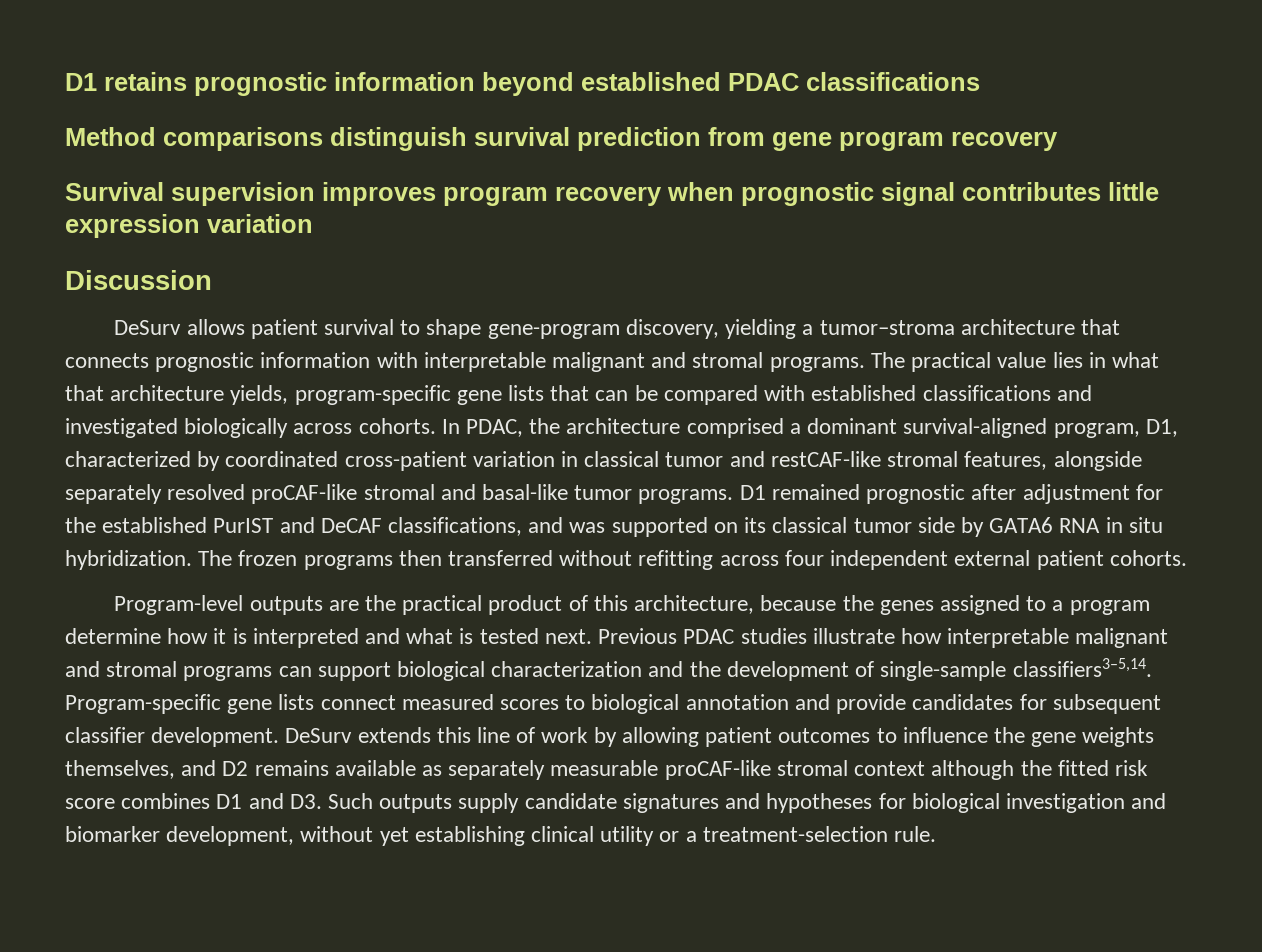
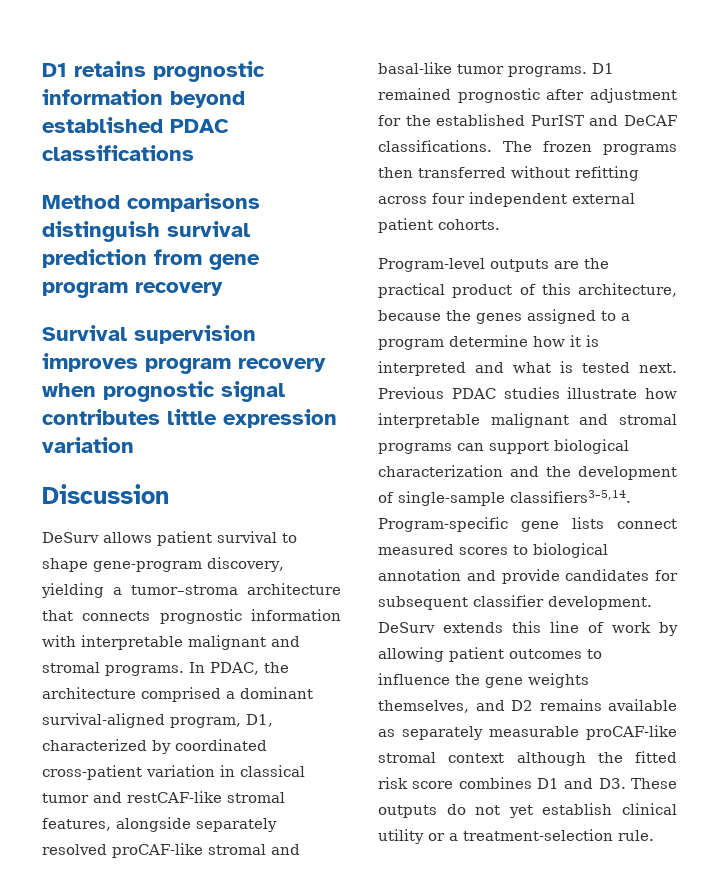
[870,352,1159,372] [65,385,1092,405] [65,418,436,438] The practical value lies in what that architecture yields, program-specific gene lists that can be compared with established classifications and investigated biologically across cohorts. -> (184, 670) none
[388,517,1163,537] [65,550,192,570] classifications, and was supported on its classical tumor side by GATA6 RNA in situ hybridization. -> [378,140,492,152] classifications.
[328,793,1167,813] [65,826,525,846] Such outputs supply candidate signatures and hypotheses for biological investigation and biomarker development, without yet establishing -> [631,778,677,789] [378,803,613,818] These outputs do not yet establish

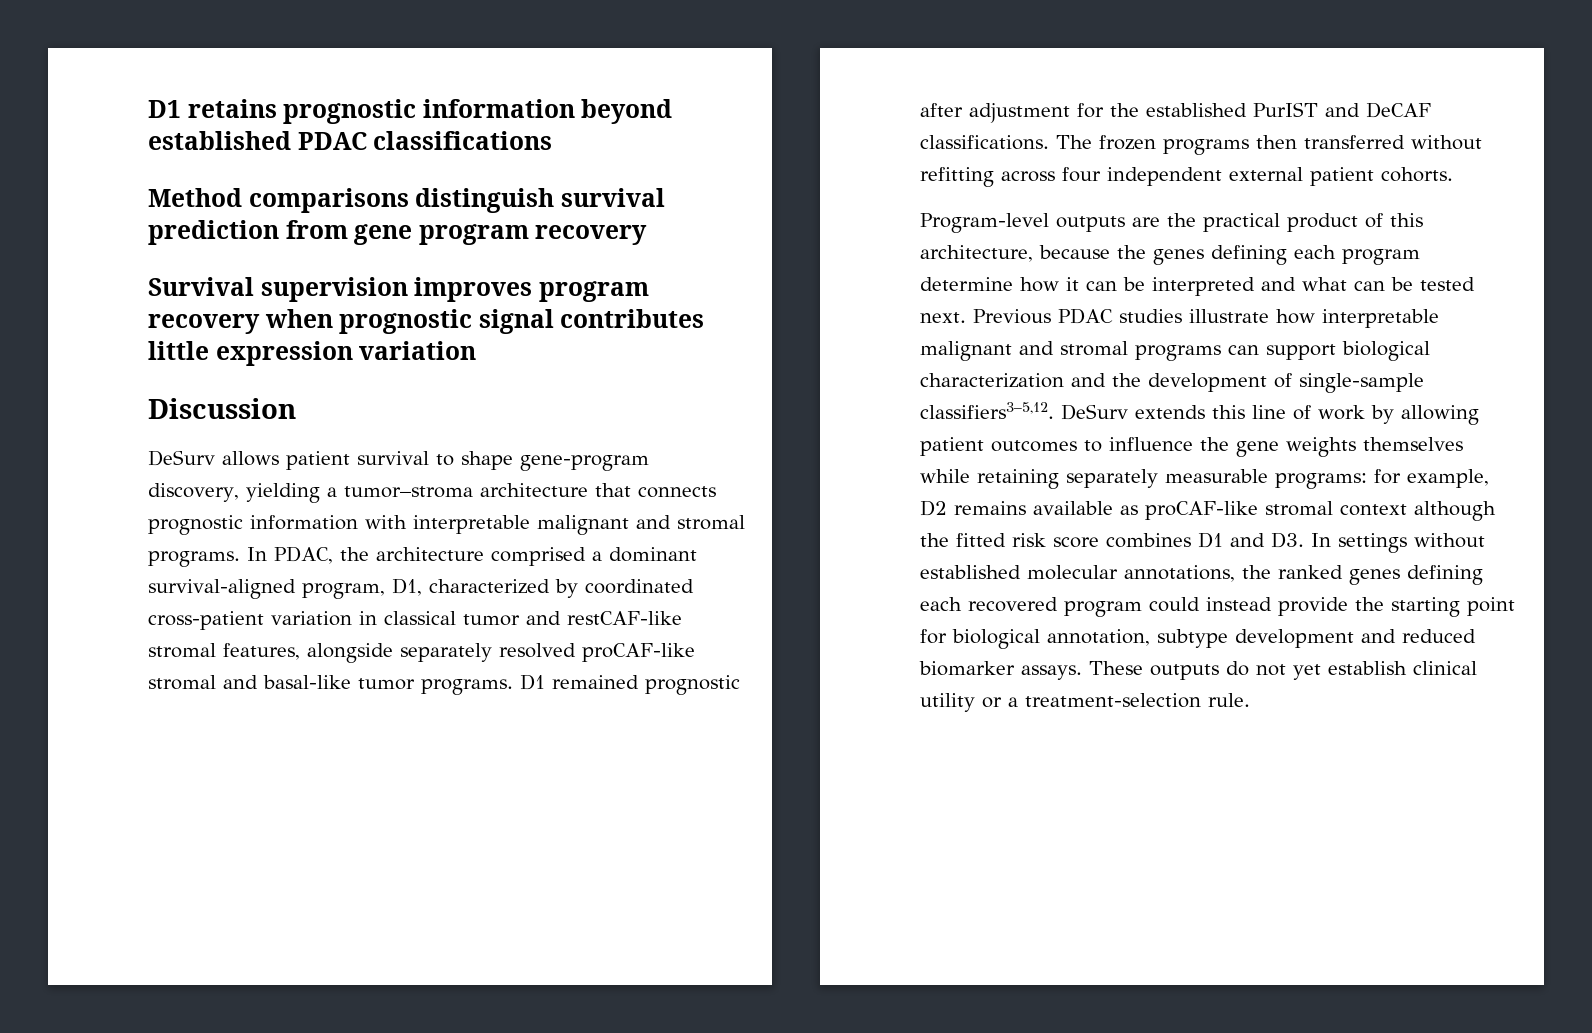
[527,309,630,324] assigned to a -> [1211,245,1336,265] defining each
[586,335,599,347] is -> [1086,277,1145,291] can be
[560,361,573,373] is -> [1354,277,1413,291] can be
[510,490,631,503] [378,517,677,532] [378,543,608,558] [378,569,678,584] [378,595,652,610] classifiers3–5,14. Program-specific gene lists connect measured scores to biological annotation and provide candidates for subsequent classifier development. -> [920,402,1054,419] classifiers3–5,12.
[378,700,505,713] themselves, and -> [1363,437,1463,451] [920,469,1489,489] themselves while retaining separately measurable programs: for example,
[402,726,579,740] separately measurable -> (1138, 510) none
(626, 783) none -> [1311,533,1485,553] [920,565,1483,585] [920,597,1515,617] [920,629,1476,649] [919,661,1082,680] In settings without established molecular annotations, the ranked genes defining each recovered program could instead provide the starting point for biological annotation, subtype development and reduced biomarker assays.

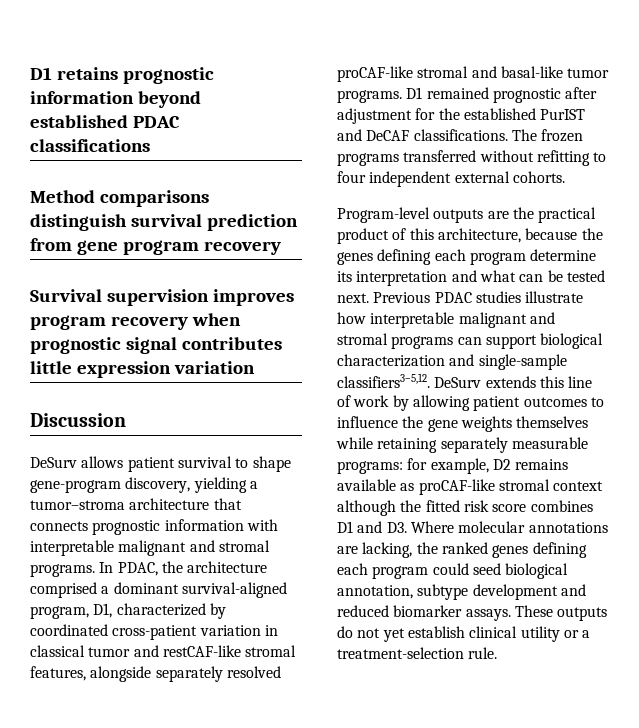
[1256,135,1297,149] then -> (399, 159) none
[1001,171,1055,182] across -> [593,152,607,162] to
[1310,167,1374,186] patient -> (510, 177) none
[1020,277,1255,296] how it can be interpreted -> [337,271,448,286] its interpretation
[1112,373,1292,392] the development of -> (475, 360) none
[1311,533,1485,553] [920,565,1235,582] In settings without established molecular annotations, -> [410,521,608,533] [337,542,413,558] Where molecular annotations are lacking,
[968,597,1058,612] recovered -> (368, 569) none
[1206,597,1515,617] [920,629,947,644] instead provide the starting point for -> [472,563,501,575] seed

